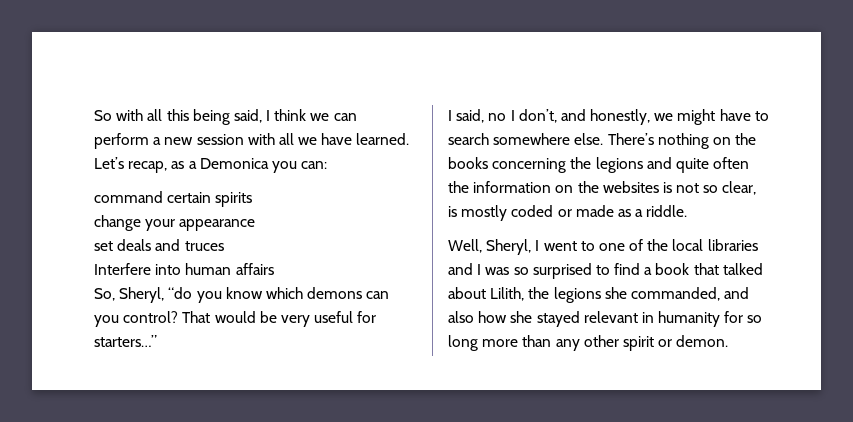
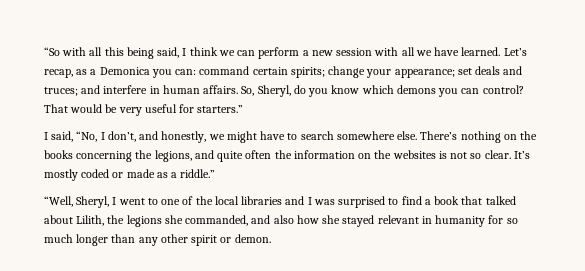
[94,110,112,121] So -> [44,47,60,56] “So
(328, 165) // -> (197, 72) none
[215,192,253,207] spirits // -> [290,67,325,78] spirits;
[179,219,256,231] appearance // -> [394,69,455,78] appearance;
[184,241,224,251] [94,263,274,275] truces // Interfere into human affairs // -> [44,85,239,96] truces; and interfere in human affairs.
[168,287,193,299] “do -> [293,85,306,94] do
[366,291,390,299] [94,315,119,327] can you -> [438,88,480,97] you can
[94,335,157,347] starters…” -> [197,105,244,113] starters.”
[488,113,507,121] no -> [76,131,98,142] “No,
[595,157,643,173] legions -> [154,150,192,162] legions,
[722,181,757,195] [448,206,457,217] clear, is -> [484,150,530,159] clear. It’s
[646,205,688,217] [448,239,482,253] riddle. // Well, -> [180,169,216,178] [44,196,73,207] riddle.” // “Well,
[513,267,529,275] so -> (335, 202) none
[448,335,519,351] long more -> [44,234,109,246] much longer

